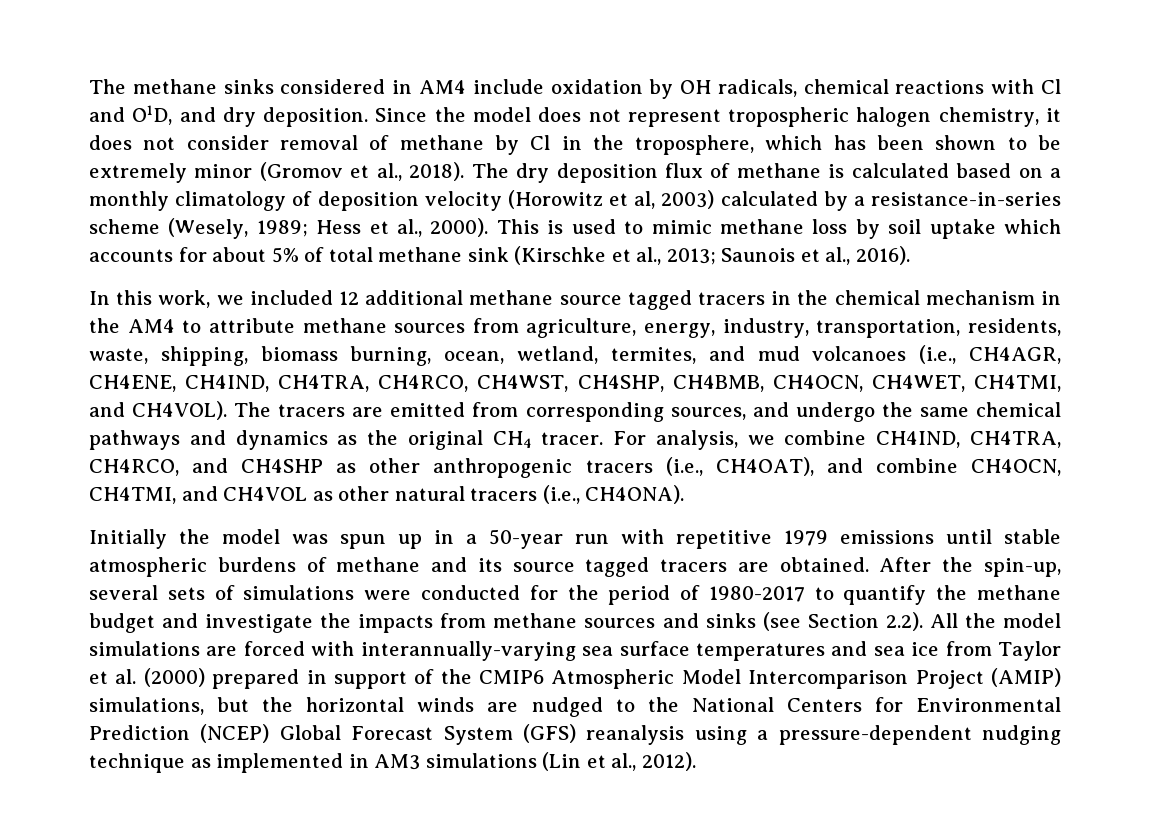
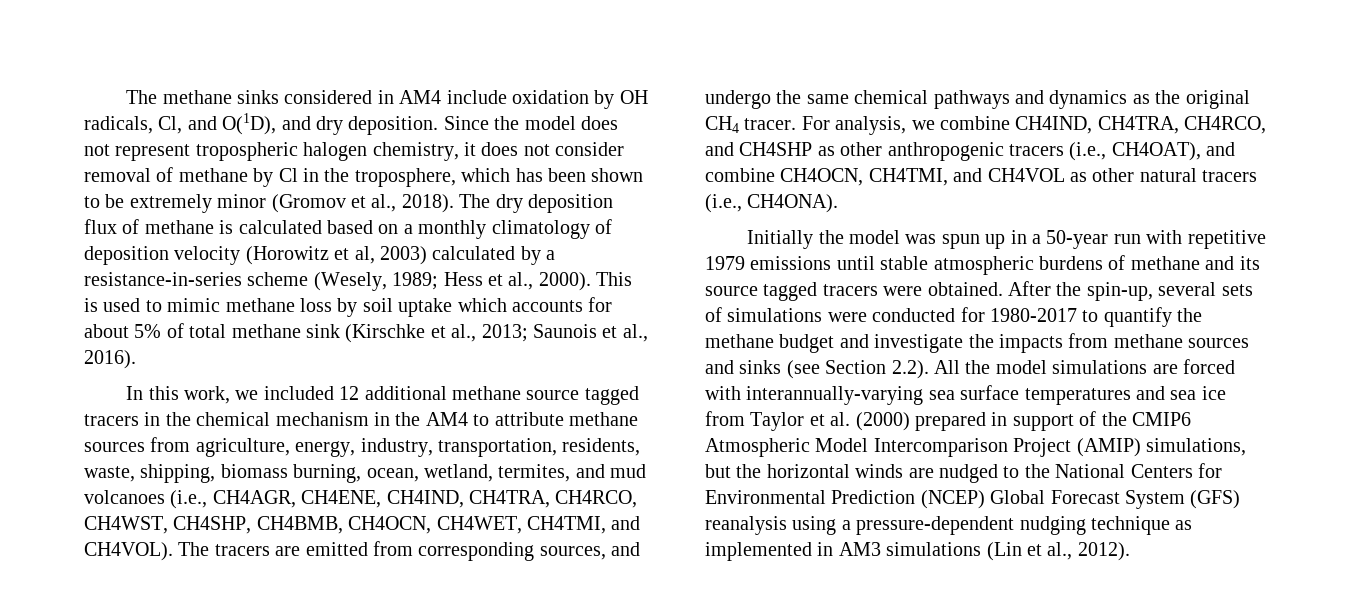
[803,79,1062,94] [89,105,173,125] chemical reactions with Cl and O1D, -> [158,113,277,135] Cl, and O(1D),
[737,562,769,572] are -> [883,286,923,296] were
[567,585,701,605] the period of -> (985, 314) none

